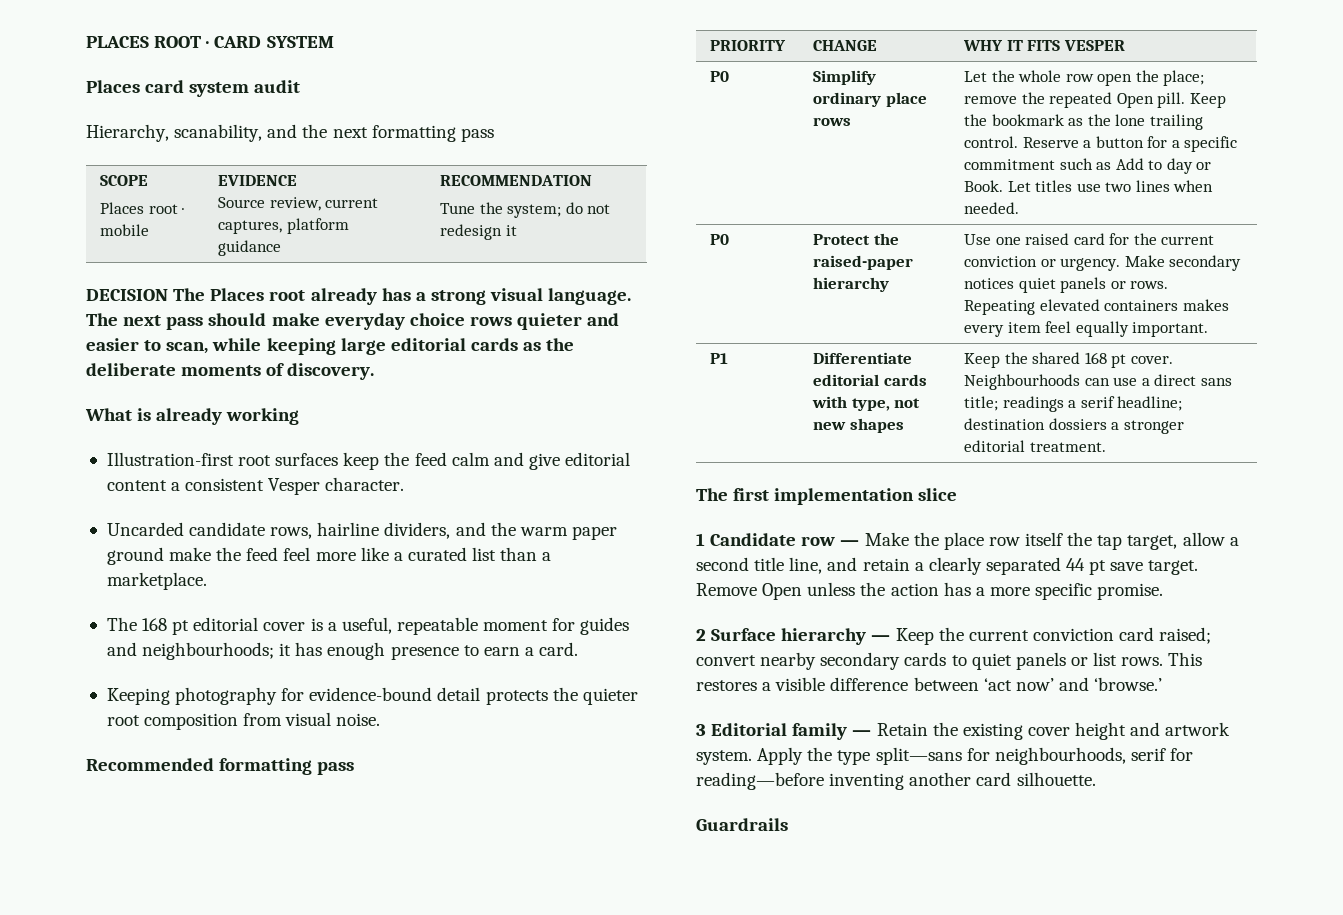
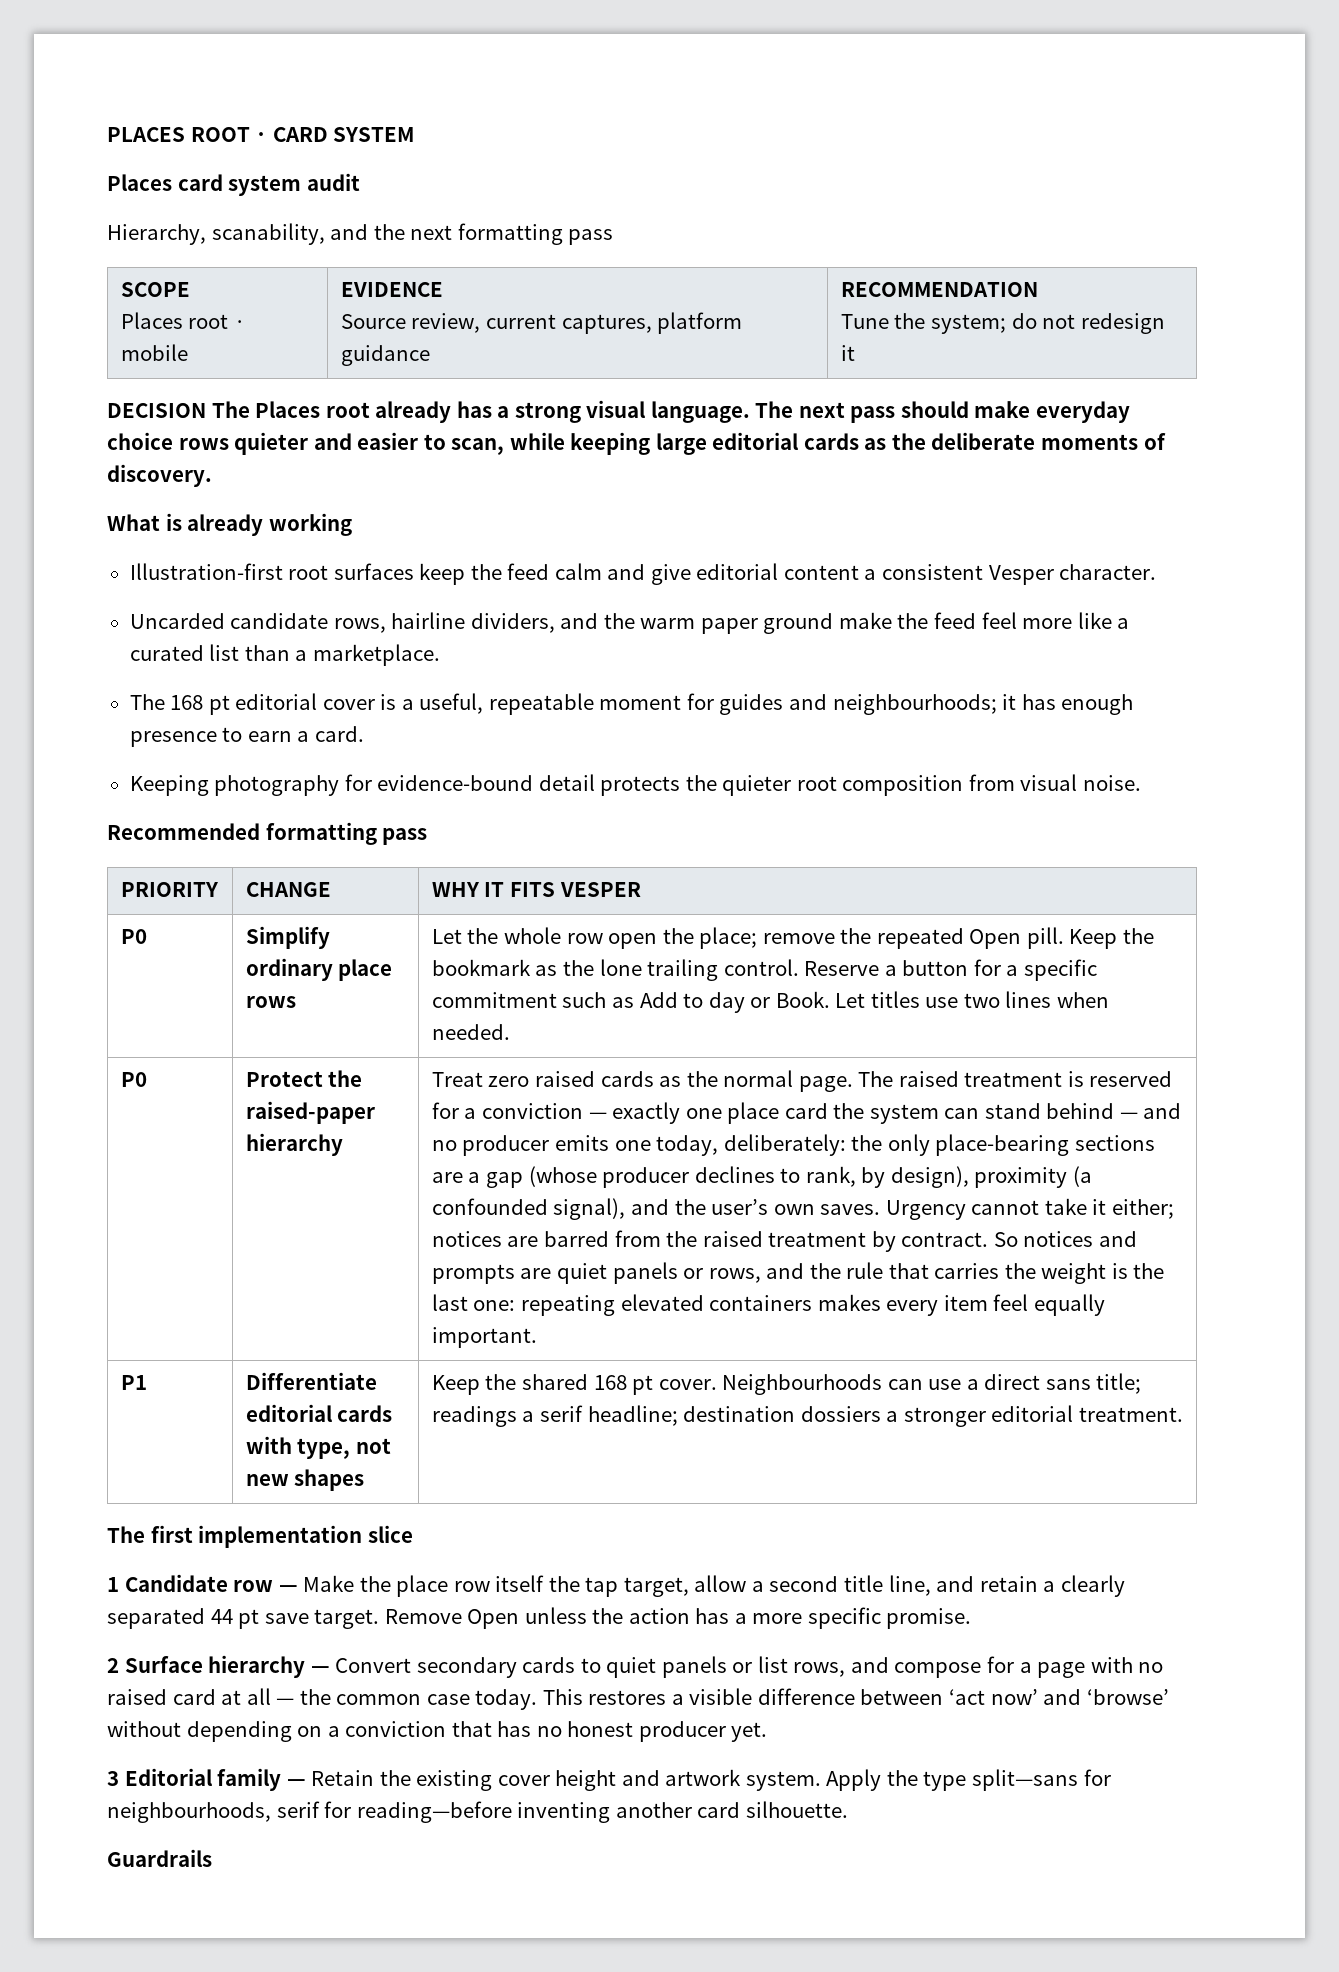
[963,233,1215,245] [963,255,1242,271] [963,277,1169,293] [963,300,1035,315] Use one raised card for the current conviction or urgency. Make secondary notices quiet panels or rows. Repeating -> [431,1070,1173,1092] [431,1102,1182,1124] [431,1134,1155,1156] [431,1166,1092,1188] [431,1198,1174,1220] [431,1230,1137,1252] [431,1262,1165,1284] [431,1294,616,1316] Treat zero raised cards as the normal page. The raised treatment is reserved for a conviction — exactly one place card the system can stand behind — and no producer emits one today, deliberately: the only place-bearing sections are a gap (whose producer declines to rank, by design), proximity (a confounded signal), and the user’s own saves. Urgency cannot take it either; notices are barred from the raised treatment by contract. So notices and prompts are quiet panels or rows, and the rule that carries the weight is the last one: repeating
[895,627,1212,645] [696,652,817,670] Keep the current conviction card raised; convert nearby -> [335,1658,412,1673] Convert
[1121,657,1164,666] rows. -> [793,1656,1164,1678] [107,1688,538,1710] rows, and compose for a page with no raised card at all — the common case today.
[1094,677,1163,691] ‘browse.’ -> [1086,1689,1169,1705] [107,1721,768,1742] ‘browse’ without depending on a conviction that has no honest producer yet.

